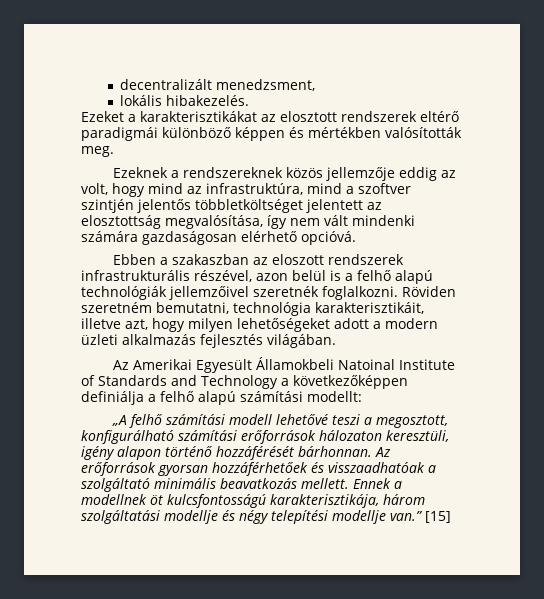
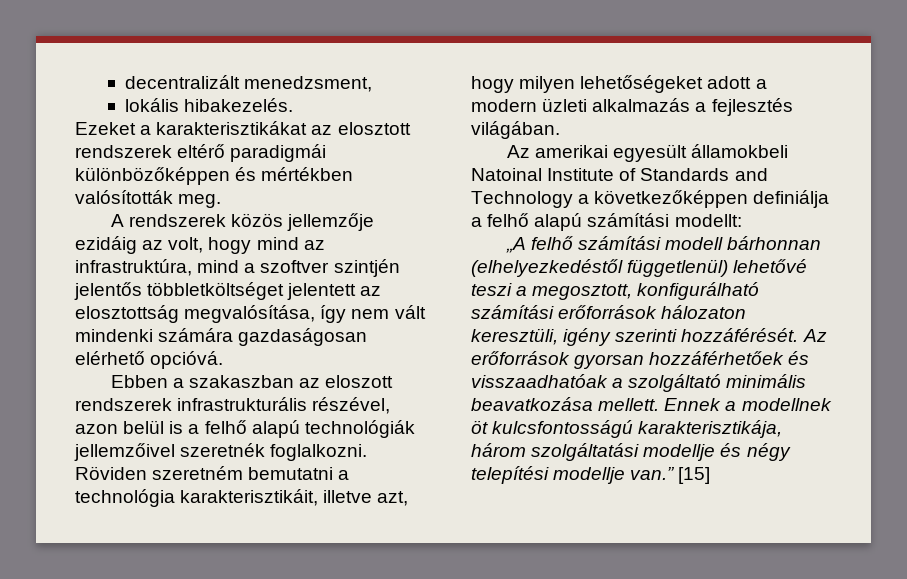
[162,127,285,141] különböző képpen -> [75,167,230,185] különbözőképpen
[113,167,284,178] Ezeknek a rendszereknek -> [110,214,226,227] A rendszerek
[399,167,438,181] eddig -> [75,236,137,254] ezidáig
[156,302,229,314] bemutatni, -> [248,467,350,480] bemutatni a
(196, 339) none -> [695,102,707,112] a
[133,357,335,373] Amerikai Egyesült Államokbeli -> [534,144,788,162] amerikai egyesült államokbeli
(273, 419) none -> [727,236,822,250] [471,259,729,277] bárhonnan (elhelyezkedéstől függetlenül)
[117,446,372,460] alapon történő hozzáférését bárhonnan. -> [615,328,799,342] szerinti hozzáférését.
[220,478,297,489] beavatkozás -> [471,397,593,411] beavatkozása

